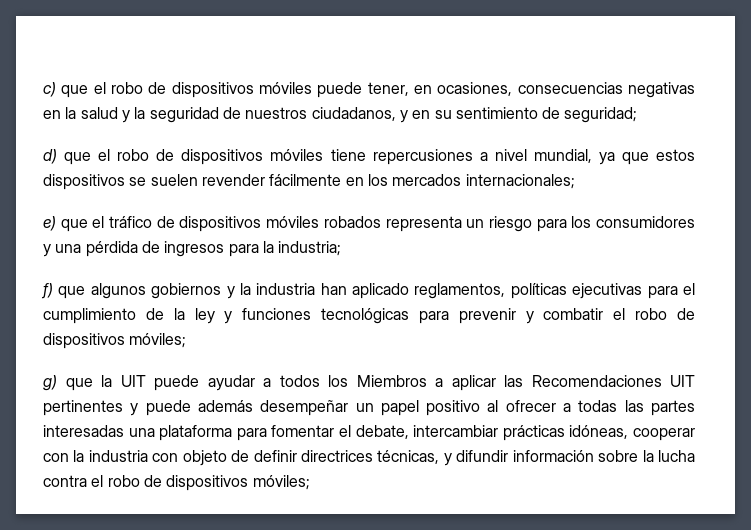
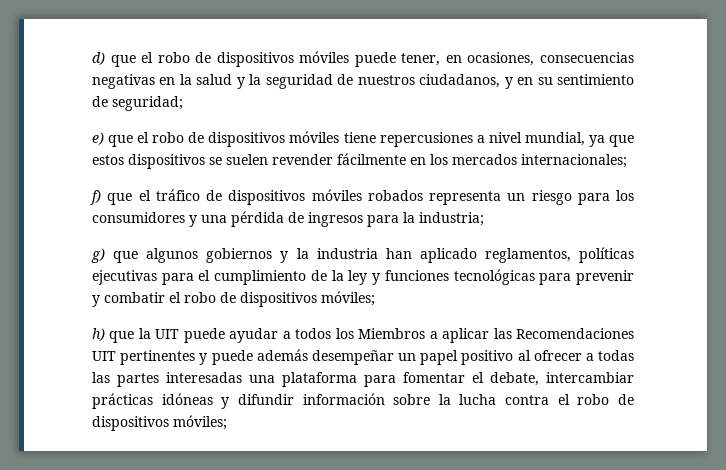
[43,82,56,97] c) -> [92,52,105,65] d)
[43,149,57,164] d) -> [92,132,104,145] e)
[43,216,56,231] e) -> [90,190,101,205] f)
[41,283,53,299] f) -> [91,248,105,263] g)
[43,375,57,391] g) -> [92,328,105,341] h)
[569,425,696,441] [43,450,440,466] idóneas, cooperar con la industria con objeto de definir directrices técnicas, -> [161,393,213,405] idóneas

